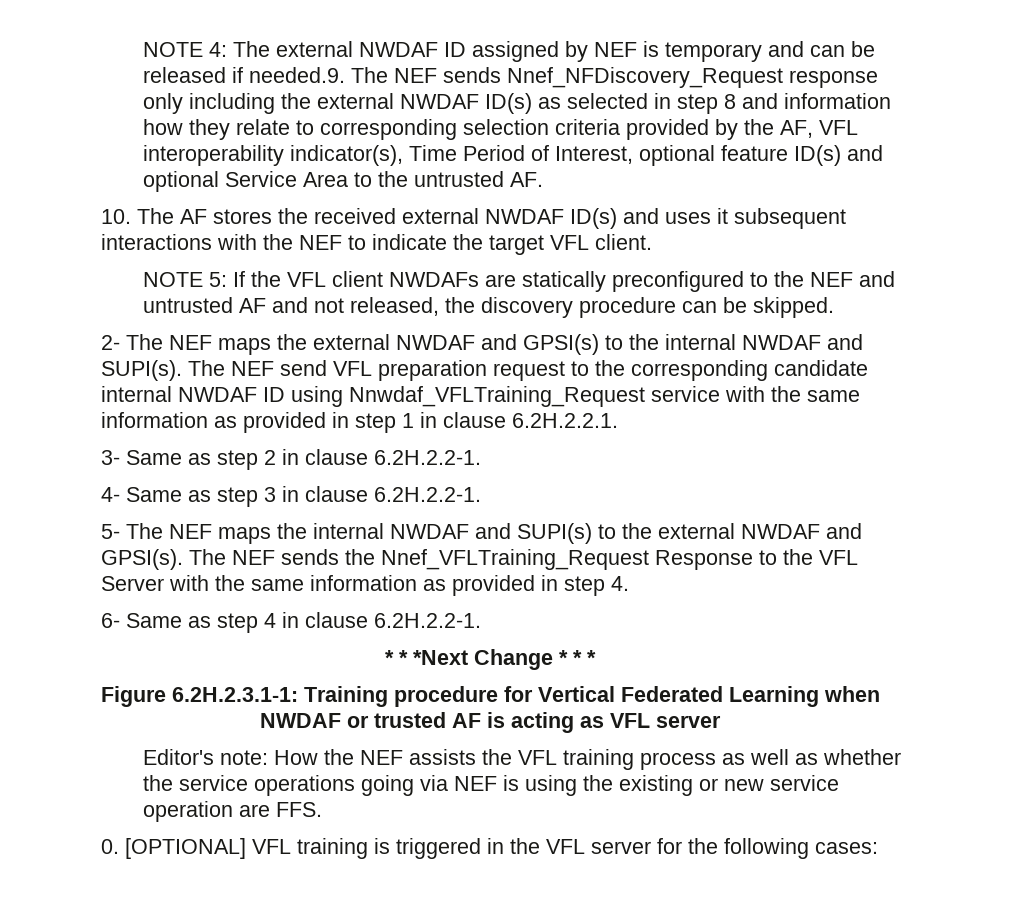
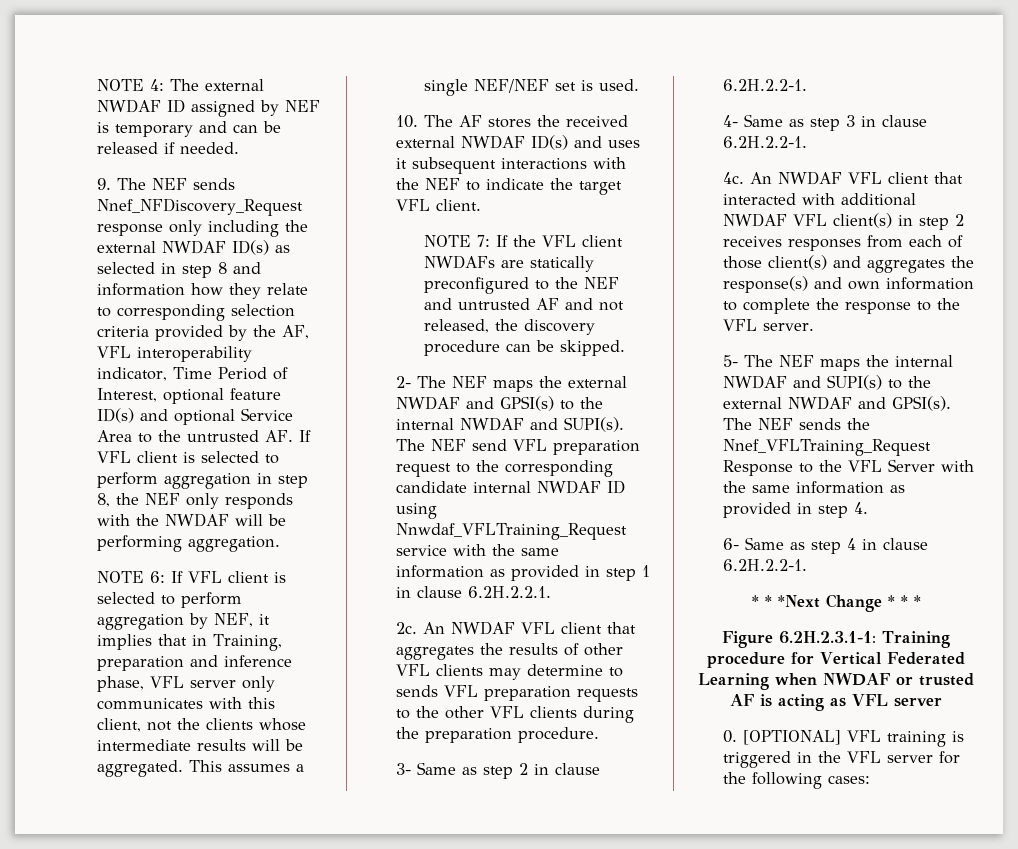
[248,67,345,83] needed.9. -> [180,142,240,154] [97,178,112,190] needed. // 9.
[289,145,403,166] indicator(s), -> [97,367,168,381] indicator,
(543, 179) none -> [299,430,312,442] [97,451,280,464] [97,472,309,489] [97,493,294,509] [97,513,287,527] [97,535,281,552] [97,571,287,583] [97,592,243,608] [97,613,271,630] [97,634,283,651] [97,655,293,671] [97,676,276,692] [97,697,276,710] [97,718,307,732] [97,739,304,751] [97,760,305,777] [424,79,640,96] If VFL client is selected to perform aggregation in step 8, the NEF only responds with the NWDAF will be performing aggregation. // NOTE 6: If VFL client is selected to perform aggregation by NEF, it implies that in Training, preparation and inference phase, VFL server only communicates with this client, not the clients whose intermediate results will be aggregated. This assumes a single NEF/NEF set is used.
[208,272,227,287] 5: -> [477,235,491,247] 7:
(619, 420) none -> [395,621,636,635] [395,643,623,660] [395,664,623,680] [395,685,638,702] [395,706,634,723] [395,727,599,743] // 2c. An NWDAF VFL client that aggregates the results of other VFL clients may determine to sends VFL preparation requests to the other VFL clients during the preparation procedure.
(482, 494) none -> [722,171,963,185] [722,193,916,206] [722,213,964,230] [722,235,963,251] [722,255,974,273] [722,276,974,293] [722,298,960,314] [722,319,814,331] // 4c. An NWDAF VFL client that interacted with additional NWDAF VFL client(s) in step 2 receives responses from each of those client(s) and aggregates the response(s) and own information to complete the response to the VFL server.
[142,749,901,770] [142,775,839,796] [142,801,322,822] // Editor's note: How the NEF assists the VFL training process as well as whether the service operations going via NEF is using the existing or new service operation are FFS. -> (942, 702) none

